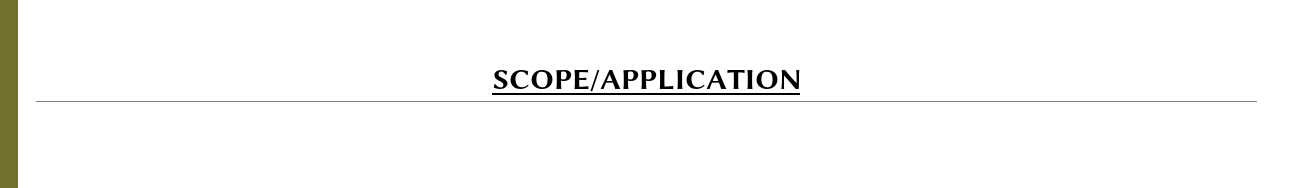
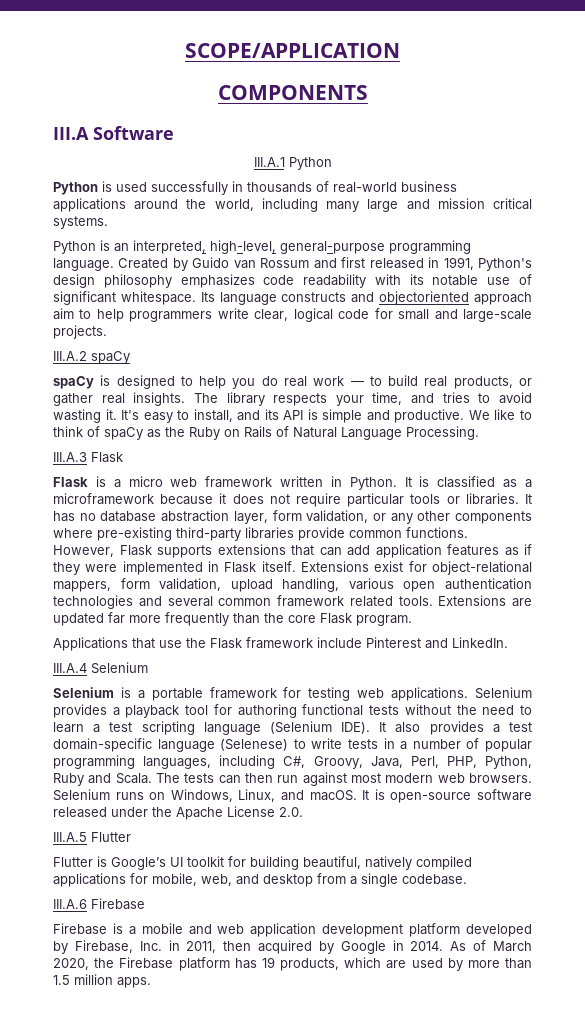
(801, 80) none -> [217,85,368,100] [53,126,174,140] [253,157,332,170] [53,181,457,195] [53,198,532,212] [53,216,108,229] [53,240,471,254] [53,257,532,271] [53,274,532,288] [53,291,532,305] [53,308,532,322] [53,325,107,339] [53,351,130,364] [53,375,532,389] [53,392,532,406] [53,409,533,423] [53,426,479,440] [53,452,123,463] [53,476,533,490] [53,493,532,507] [53,510,532,524] [53,527,468,541] [53,544,532,558] [53,561,532,575] [53,578,532,592] [53,595,532,609] [53,612,412,626] [53,637,508,651] [53,662,148,674] [53,687,532,701] [53,704,533,718] [53,721,532,735] [53,738,533,752] [53,755,532,769] [53,772,532,786] [53,789,532,803] [53,806,303,820] [53,832,131,842] [53,856,472,870] [53,873,467,887] [53,898,145,910] [53,923,532,937] [53,940,533,954] [53,957,533,971] [53,974,151,988] // COMPONENTS // III.A Software // III.A.1 Python // Python is used successfully in thousands of real-world business applications around the world, including many large and mission critical systems. // Python is an interpreted, high-level, general-purpose programming language. Created by Guido van Rossum and first released in 1991, Python's design philosophy emphasizes code readability with its notable use of significant whitespace. Its language constructs and objectoriented approach aim to help programmers write clear, logical code for small and large-scale projects. // III.A.2 spaCy // spaCy is designed to help you do real work — to build real products, or gather real insights. The library respects your time, and tries to avoid wasting it. It's easy to install, and its API is simple and productive. We like to think of spaCy as the Ruby on Rails of Natural Language Processing. // III.A.3 Flask // Flask is a micro web framework written in Python. It is classified as a microframework because it does not require particular tools or libraries. It has no database abstraction layer, form validation, or any other components where pre-existing third-party libraries provide common functions. However, Flask supports extensions that can add application features as if they were implemented in Flask itself. Extensions exist for object-relational mappers, form validation, upload handling, various open authentication technologies and several common framework related tools. Extensions are updated far more frequently than the core Flask program. // Applications that use the Flask framework include Pinterest and LinkedIn. // III.A.4 Selenium // Selenium is a portable framework for testing web applications. Selenium provides a playback tool for authoring functional tests without the need to learn a test scripting language (Selenium IDE). It also provides a test domain-specific language (Selenese) to write tests in a number of popular programming languages, including C#, Groovy, Java, Perl, PHP, Python, Ruby and Scala. The tests can then run against most modern web browsers. Selenium runs on Windows, Linux, and macOS. It is open-source software released under the Apache License 2.0. // III.A.5 Flutter // Flutter is Google’s UI toolkit for building beautiful, natively compiled applications for mobile, web, and desktop from a single codebase. // III.A.6 Firebase // Firebase is a mobile and web application development platform developed by Firebase, Inc. in 2011, then acquired by Google in 2014. As of March 2020, the Firebase platform has 19 products, which are used by more than 1.5 million apps.

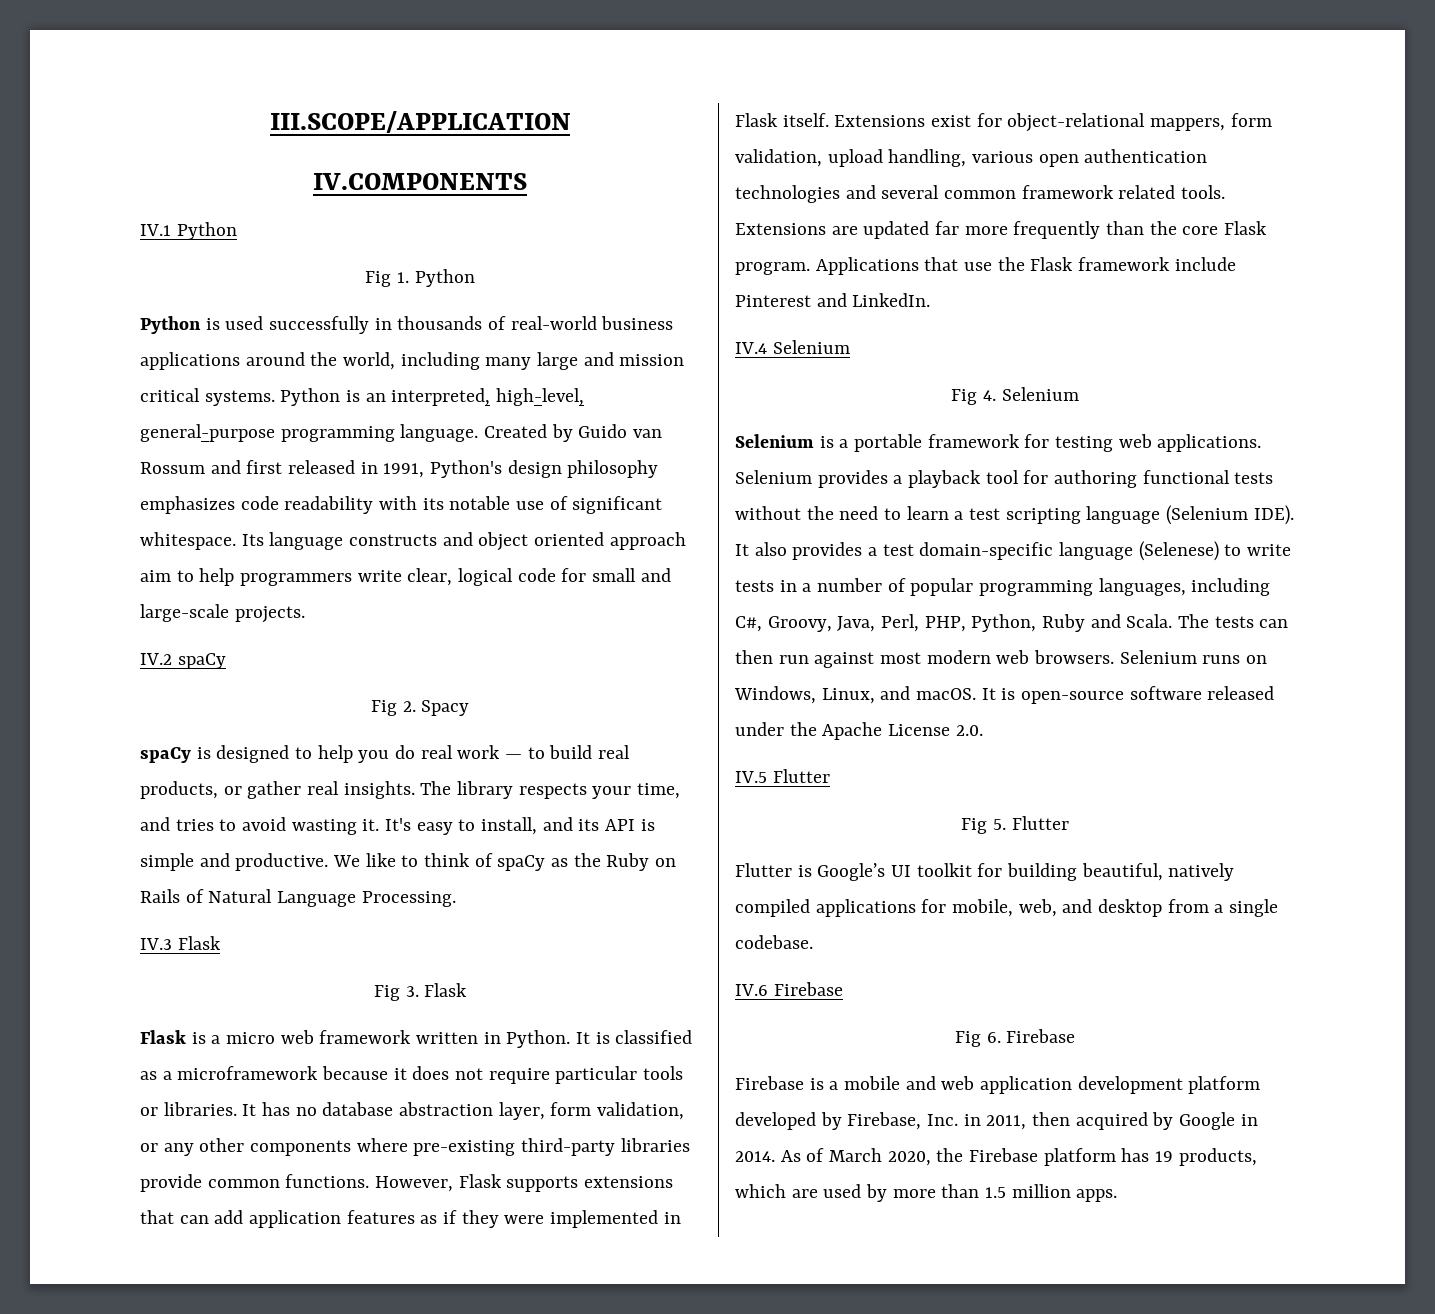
[185,43,401,58] [217,85,368,100] [53,126,174,140] [253,157,285,167] SCOPE/APPLICATION // COMPONENTS // III.A Software // III.A.1 -> [269,111,571,133] [313,173,527,190] [140,222,237,240] [365,271,409,287] III.SCOPE/APPLICATION // IV.COMPONENTS // IV.1 Python // Fig 1.
(108, 222) // -> (275, 398) none
[379,291,470,305] objectoriented -> [478,532,605,551] object oriented
[53,351,130,364] III.A.2 spaCy -> [140,653,226,669] [370,700,470,716] IV.2 spaCy // Fig 2. Spacy
[53,452,87,462] III.A.3 -> [140,936,221,950] [373,985,419,1001] IV.3 Flask // Fig 3.
(412, 620) // -> (810, 268) none
[53,663,87,673] III.A.4 -> [735,340,850,354] [951,389,996,405] IV.4 Selenium // Fig 4.
[53,832,87,842] III.A.5 -> [735,769,830,783] [961,818,1006,834] IV.5 Flutter // Fig 5.
[53,899,87,909] III.A.6 -> [735,982,843,996] [954,1031,1001,1047] IV.6 Firebase // Fig 6.

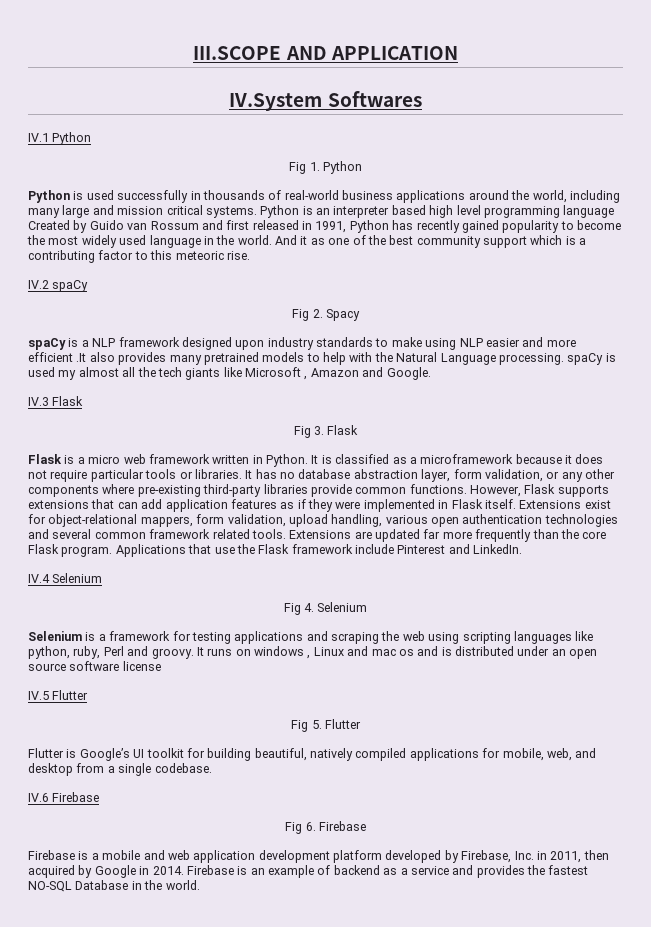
[269,111,571,133] [313,173,527,190] III.SCOPE/APPLICATION // IV.COMPONENTS -> [193,46,458,60] [229,91,422,111] III.SCOPE AND APPLICATION // IV.System Softwares
[391,388,585,406] [140,424,479,442] interpreted, high-level, general-purpose programming language. -> [333,205,615,218] interpreter based high level programming language
[430,460,659,478] [140,496,663,514] [140,532,686,551] [140,568,671,586] [140,604,305,623] Python's design philosophy emphasizes code readability with its notable use of significant whitespace. Its language constructs and object oriented approach aim to help programmers write clear, logical code for small and large-scale projects. -> [349,220,621,233] [27,235,587,248] [28,250,250,263] Python has recently gained popularity to become the most widely used language in the world. And it as one of the best community support which is a contributing factor to this meteoric rise.
[216,745,631,763] [140,781,681,799] [140,817,655,835] [140,853,677,871] [140,889,456,907] designed to help you do real work — to build real products, or gather real insights. The library respects your time, and tries to avoid wasting it. It's easy to install, and its API is simple and productive. We like to think of spaCy as the Ruby on Rails of Natural Language Processing. -> [81,337,576,350] [28,352,616,365] [28,367,431,380] a NLP framework designed upon industry standards to make using NLP easier and more efficient .It also provides many pretrained models to help with the Natural Language processing. spaCy is used my almost all the tech giants like Microsoft , Amazon and Google.
[854,434,923,452] portable -> (106, 637) none
[1118,434,1262,452] [735,470,1274,488] [735,505,1294,525] [735,541,1292,561] [735,578,1271,596] [735,614,1289,632] [735,650,1268,668] [734,686,1275,704] [735,722,983,740] web applications. Selenium provides a playback tool for authoring functional tests without the need to learn a test scripting language (Selenium IDE). It also provides a test domain-specific language (Selenese) to write tests in a number of popular programming languages, including C#, Groovy, Java, Perl, PHP, Python, Ruby and Scala. The tests can then run against most modern web browsers. Selenium runs on Windows, Linux, and macOS. It is open-source software released under the Apache License 2.0. -> [234,631,594,644] [28,646,598,659] [28,661,161,671] applications and scraping the web using scripting languages like python, ruby, Perl and groovy. It runs on windows , Linux and mac os and is distributed under an open source software license
[780,1148,1257,1166] [735,1184,1118,1202] As of March 2020, the Firebase platform has 19 products, which are used by more than 1.5 million apps. -> [186,865,589,878] [28,880,200,892] Firebase is an example of backend as a service and provides the fastest NO-SQL Database in the world.

